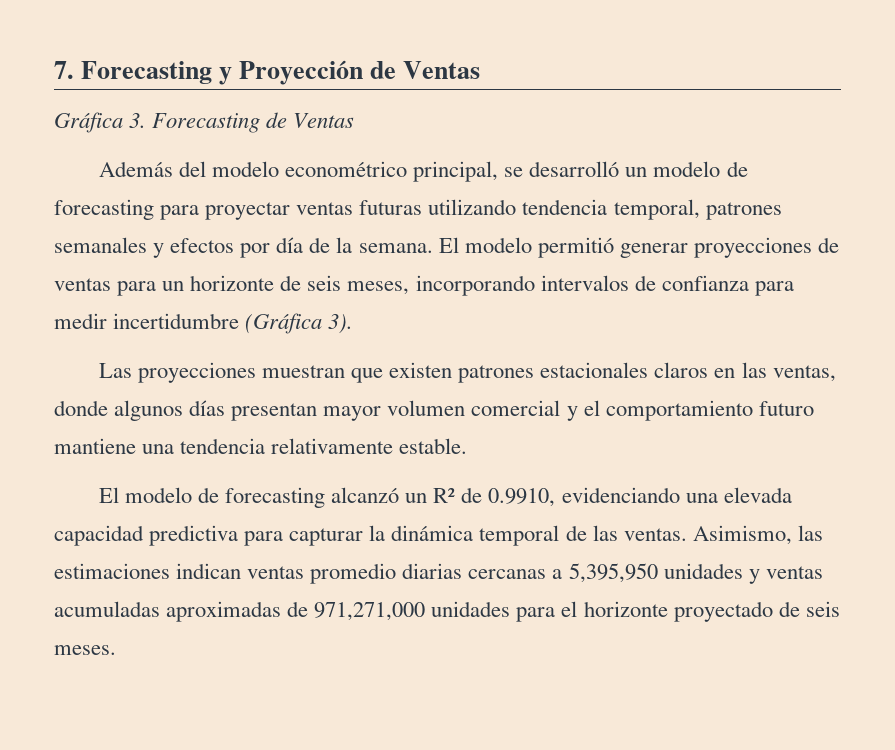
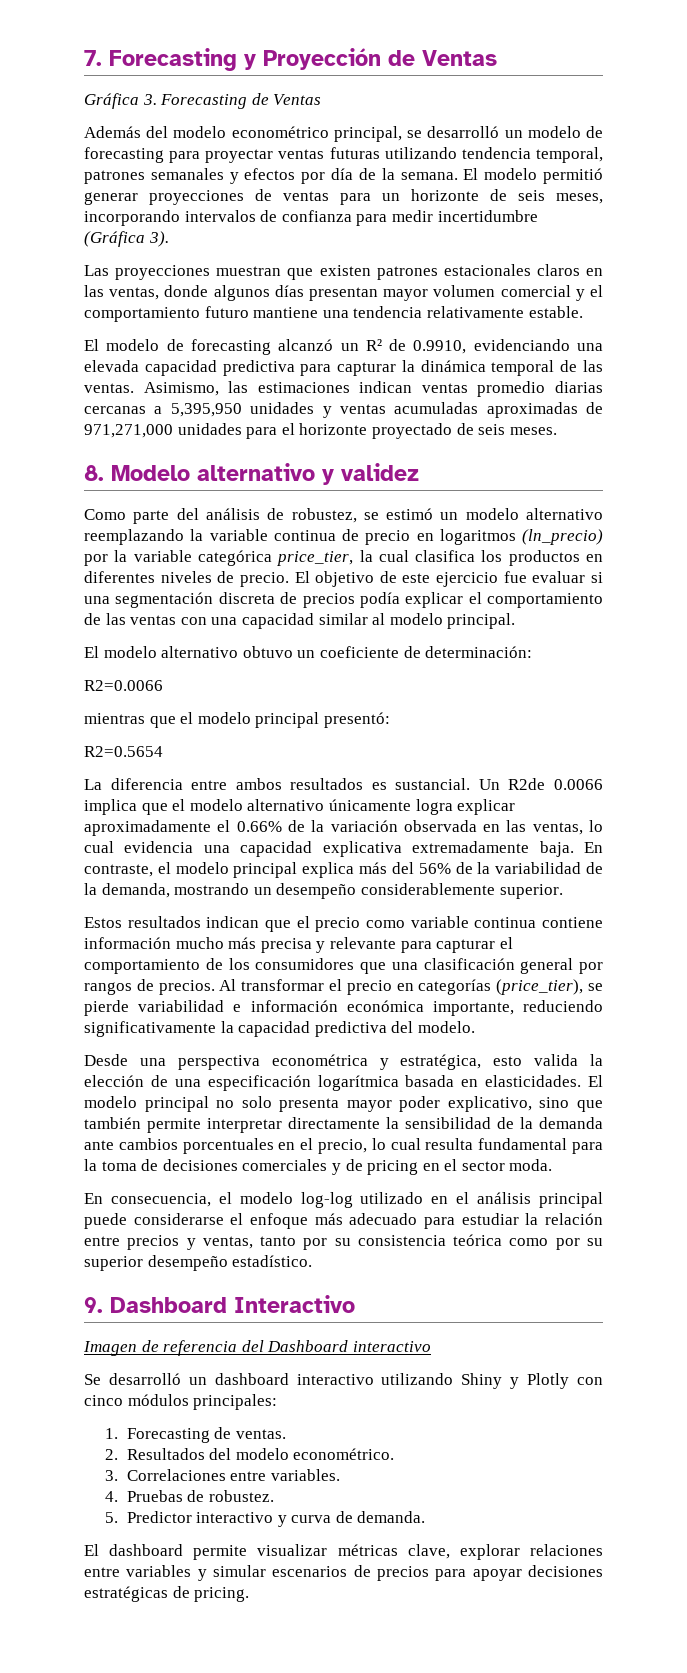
(116, 650) none -> [84,463,419,485] [84,508,603,524] [84,529,603,545] [84,550,603,566] [84,571,603,587] [84,592,603,608] [84,613,516,629] [84,646,533,658] [84,680,163,691] [84,712,390,728] [84,746,163,757] [84,778,603,790] [84,799,516,815] [84,820,603,836] [84,841,603,857] [84,862,603,878] [84,883,563,899] [84,916,603,932] [84,937,513,953] [84,958,603,974] [84,979,604,995] [84,1000,603,1016] [84,1021,475,1037] [84,1054,603,1070] [84,1075,603,1091] [84,1096,603,1112] [84,1117,603,1133] [84,1138,604,1154] [84,1159,553,1175] [84,1192,604,1208] [84,1213,603,1229] [84,1234,603,1250] [84,1255,313,1271] [84,1295,355,1313] [83,1340,431,1356] [84,1373,604,1389] [84,1394,278,1410] [105,1427,286,1443] [105,1448,395,1460] [105,1469,340,1481] [105,1490,274,1502] [105,1511,426,1527] [84,1544,603,1560] [84,1565,603,1581] [84,1586,250,1602] // 8. Modelo alternativo y validez // Como parte del análisis de robustez, se estimó un modelo alternativo reemplazando la variable continua de precio en logaritmos (ln_precio) por la variable categórica price_tier, la cual clasifica los productos en diferentes niveles de precio. El objetivo de este ejercicio fue evaluar si una segmentación discreta de precios podía explicar el comportamiento de las ventas con una capacidad similar al modelo principal. // El modelo alternativo obtuvo un coeficiente de determinación: // R2=0.0066 // mientras que el modelo principal presentó: // R2=0.5654 // La diferencia entre ambos resultados es sustancial. Un R2de 0.0066 implica que el modelo alternativo únicamente logra explicar aproximadamente el 0.66% de la variación observada en las ventas, lo cual evidencia una capacidad explicativa extremadamente baja. En contraste, el modelo principal explica más del 56% de la variabilidad de la demanda, mostrando un desempeño considerablemente superior. // Estos resultados indican que el precio como variable continua contiene información mucho más precisa y relevante para capturar el comportamiento de los consumidores que una clasificación general por rangos de precios. Al transformar el precio en categorías (price_tier), se pierde variabilidad e información económica importante, reduciendo significativamente la capacidad predictiva del modelo. // Desde una perspectiva econométrica y estratégica, esto valida la elección de una especificación logarítmica basada en elasticidades. El modelo principal no solo presenta mayor poder explicativo, sino que también permite interpretar directamente la sensibilidad de la demanda ante cambios porcentuales en el precio, lo cual resulta fundamental para la toma de decisiones comerciales y de pricing en el sector moda. // En consecuencia, el modelo log-log utilizado en el análisis principal puede considerarse el enfoque más adecuado para estudiar la relación entre precios y ventas, tanto por su consistencia teórica como por su superior desempeño estadístico. // 9. Dashboard Interactivo // Imagen de referencia del Dashboard interactivo // Se desarrolló un dashboard interactivo utilizando Shiny y Plotly con cinco módulos principales: // 1. Forecasting de ventas. // 2. Resultados del modelo econométrico. // 3. Correlaciones entre variables. // 4. Pruebas de robustez. // 5. Predictor interactivo y curva de demanda. // El dashboard permite visualizar métricas clave, explorar relaciones entre variables y simular escenarios de precios para apoyar decisiones estratégicas de pricing.

